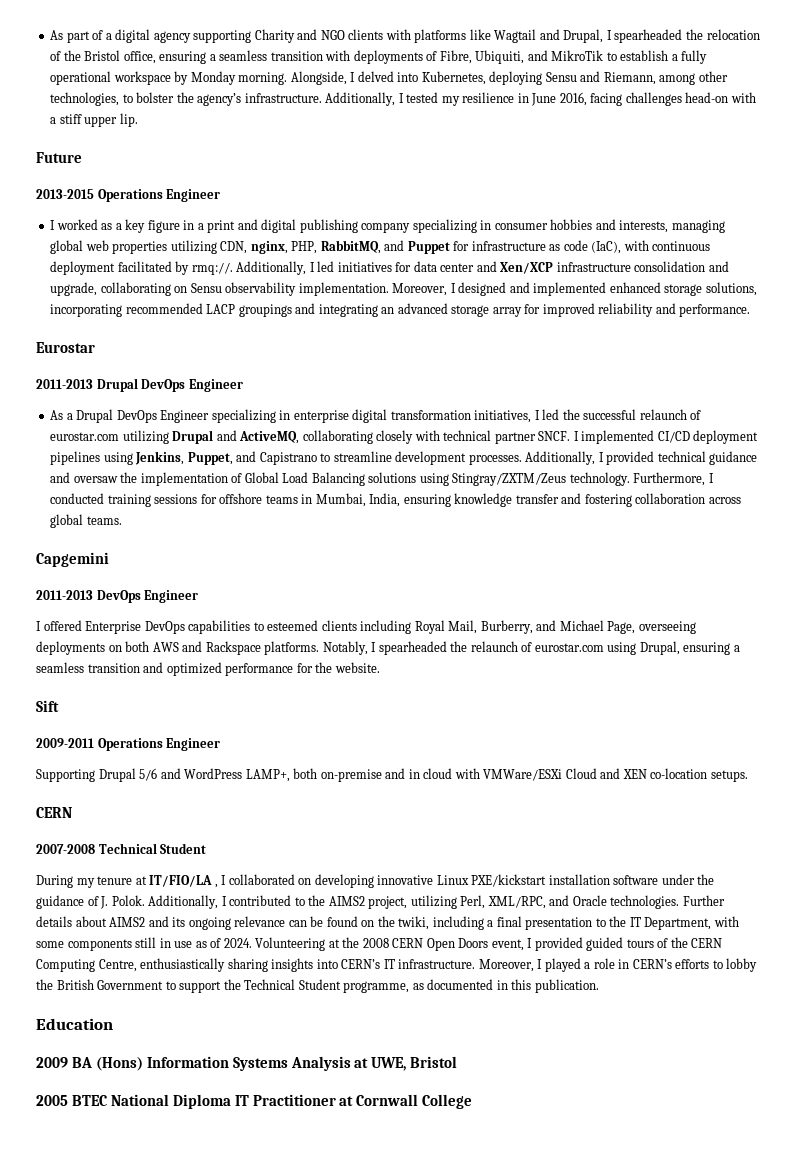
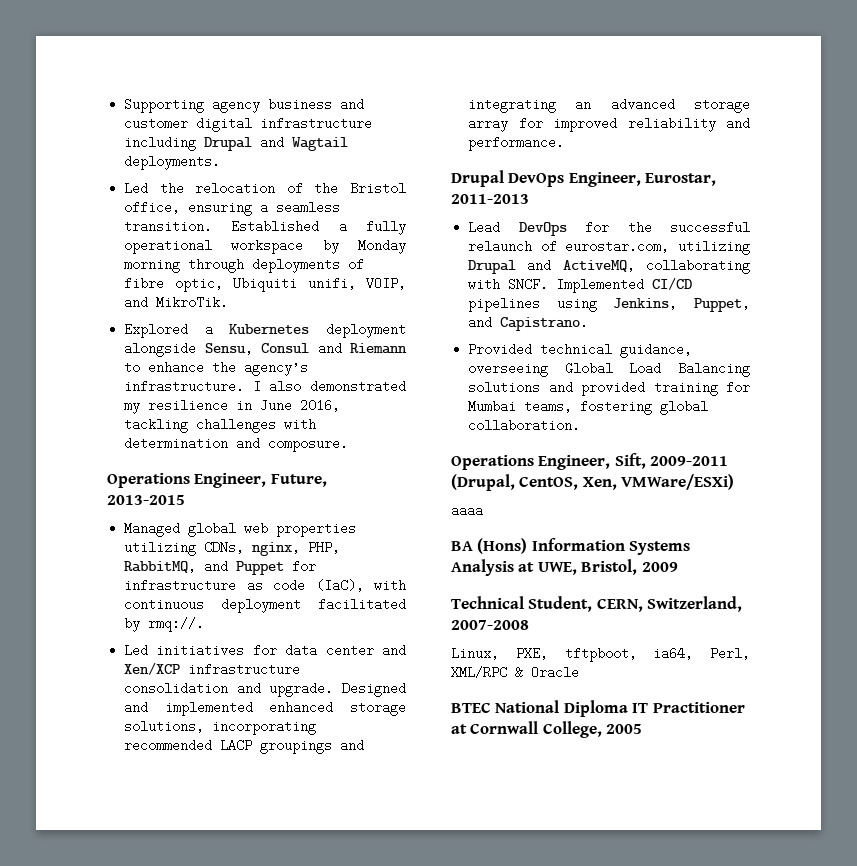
[50,29,683,43] As part of a digital agency supporting Charity and NGO clients with platforms like Wagtail and Drupal, I spearheaded -> [124,98,365,113] [124,117,373,132] [124,136,349,151] [124,155,221,170] [124,182,149,195] Supporting agency business and customer digital infrastructure including Drupal and Wagtail deployments. // Led
[270,50,669,64] transition with deployments of Fibre, Ubiquiti, and MikroTik to establish -> [124,220,320,233] transition. Established
[238,71,728,85] [50,92,439,106] morning. Alongside, I delved into Kubernetes, deploying Sensu and Riemann, among other technologies, to bolster the agency’s infrastructure. Additionally, I tested -> [124,258,365,273] [124,277,406,292] [124,296,229,309] [124,323,406,338] [124,342,407,357] [124,361,309,376] [124,380,406,393] morning through deployments of fibre optic, Ubiquiti unifi, VOIP, and MikroTik. // Explored a Kubernetes deployment alongside Sensu, Consul and Riemann to enhance the agency’s infrastructure. I also demonstrated
[590,92,756,106] [50,113,138,127] [36,152,82,163] [36,189,221,202] [50,219,725,233] facing challenges head-on with a stiff upper lip. // Future // 2013-2015 Operations Engineer // I worked as a key figure in a print and digital publishing company specializing in consumer hobbies and interests, managing -> [124,418,317,433] [124,437,349,452] [107,473,327,488] [107,495,185,505] [124,522,181,537] tackling challenges with determination and composure. // Operations Engineer, Future, 2013-2015 // Managed
[220,241,248,254] CDN, -> [204,541,245,554] CDNs,
[236,261,335,275] Additionally, I led -> [124,644,149,657] // Led
[50,282,507,296] upgrade, collaborating on Sensu observability implementation. Moreover, I designed -> [269,682,406,697] upgrade. Designed
[36,342,95,353] [36,378,243,392] [50,409,560,423] Eurostar // 2011-2013 Drupal DevOps Engineer // As a Drupal DevOps Engineer specializing in enterprise digital transformation initiatives, I led -> [451,170,717,187] [451,194,529,204] [468,221,610,236] Drupal DevOps Engineer, Eurostar, 2011-2013 // Lead DevOps for
[50,432,120,441] eurostar.com -> [565,240,670,253] eurostar.com,
[376,430,759,444] closely with technical partner SNCF. I implemented CI/CD deployment -> [468,277,693,293] with SNCF. Implemented CI/CD
[259,451,758,465] [50,472,714,486] [50,493,741,507] [50,514,122,528] [36,552,109,567] [36,590,199,603] [36,620,696,634] [36,641,740,655] [36,662,380,676] [36,700,59,712] [36,738,221,751] [36,768,748,782] [36,807,72,818] [36,843,207,854] [36,874,715,888] [36,895,725,909] [36,916,739,930] [36,937,723,951] [36,958,758,972] [36,979,599,993] [36,1018,113,1030] [36,1057,68,1068] Capistrano to streamline development processes. Additionally, I provided technical guidance and oversaw the implementation of Global Load Balancing solutions using Stingray/ZXTM/Zeus technology. Furthermore, I conducted training sessions for offshore teams in Mumbai, India, ensuring knowledge transfer and fostering collaboration across global teams. // Capgemini // 2011-2013 DevOps Engineer // I offered Enterprise DevOps capabilities to esteemed clients including Royal Mail, Burberry, and Michael Page, overseeing deployments on both AWS and Rackspace platforms. Notably, I spearheaded the relaunch of eurostar.com using Drupal, ensuring a seamless transition and optimized performance for the website. // Sift // 2009-2011 Operations Engineer // Supporting Drupal 5/6 and WordPress LAMP+, both on-premise and in cloud with VMWare/ESXi Cloud and XEN co-location setups. // CERN // 2007-2008 Technical Student // During my tenure at IT/FIO/LA , I collaborated on developing innovative Linux PXE/kickstart installation software under the guidance of J. Polok. Additionally, I contributed to the AIMS2 project, utilizing Perl, XML/RPC, and Oracle technologies. Further details about AIMS2 and its ongoing relevance can be found on the twiki, including a final presentation to the IT Department, with some components still in use as of 2024. Volunteering at the 2008 CERN Open Doors event, I provided guided tours of the CERN Computing Centre, enthusiastically sharing insights into CERN’s IT infrastructure. Moreover, I played a role in CERN’s efforts to lobby the British Government to support the Technical Student programme, as documented in this publication. // Education // 2009 -> [500,316,589,331] [468,343,693,358] [468,362,750,377] [468,381,750,396] [468,400,709,415] [468,419,581,432] [451,453,729,470] [451,474,735,491] [451,504,483,517] Capistrano. // Provided technical guidance, overseeing Global Load Balancing solutions and provided training for Mumbai teams, fostering global collaboration. // Operations Engineer, Sift, 2009-2011 (Drupal, CentOS, Xen, VMWare/ESXi) // aaaa //
[410,1056,458,1068] [36,1095,68,1106] Bristol // 2005 -> [581,559,678,575] [451,596,743,612] [451,620,529,630] [451,647,750,662] [451,666,579,679] Bristol, 2009 // Technical Student, CERN, Switzerland, 2007-2008 // Linux, PXE, tftpboot, ia64, Perl, XML/RPC & Oracle //
[422,1094,473,1109] College -> [542,721,643,738] College, 2005

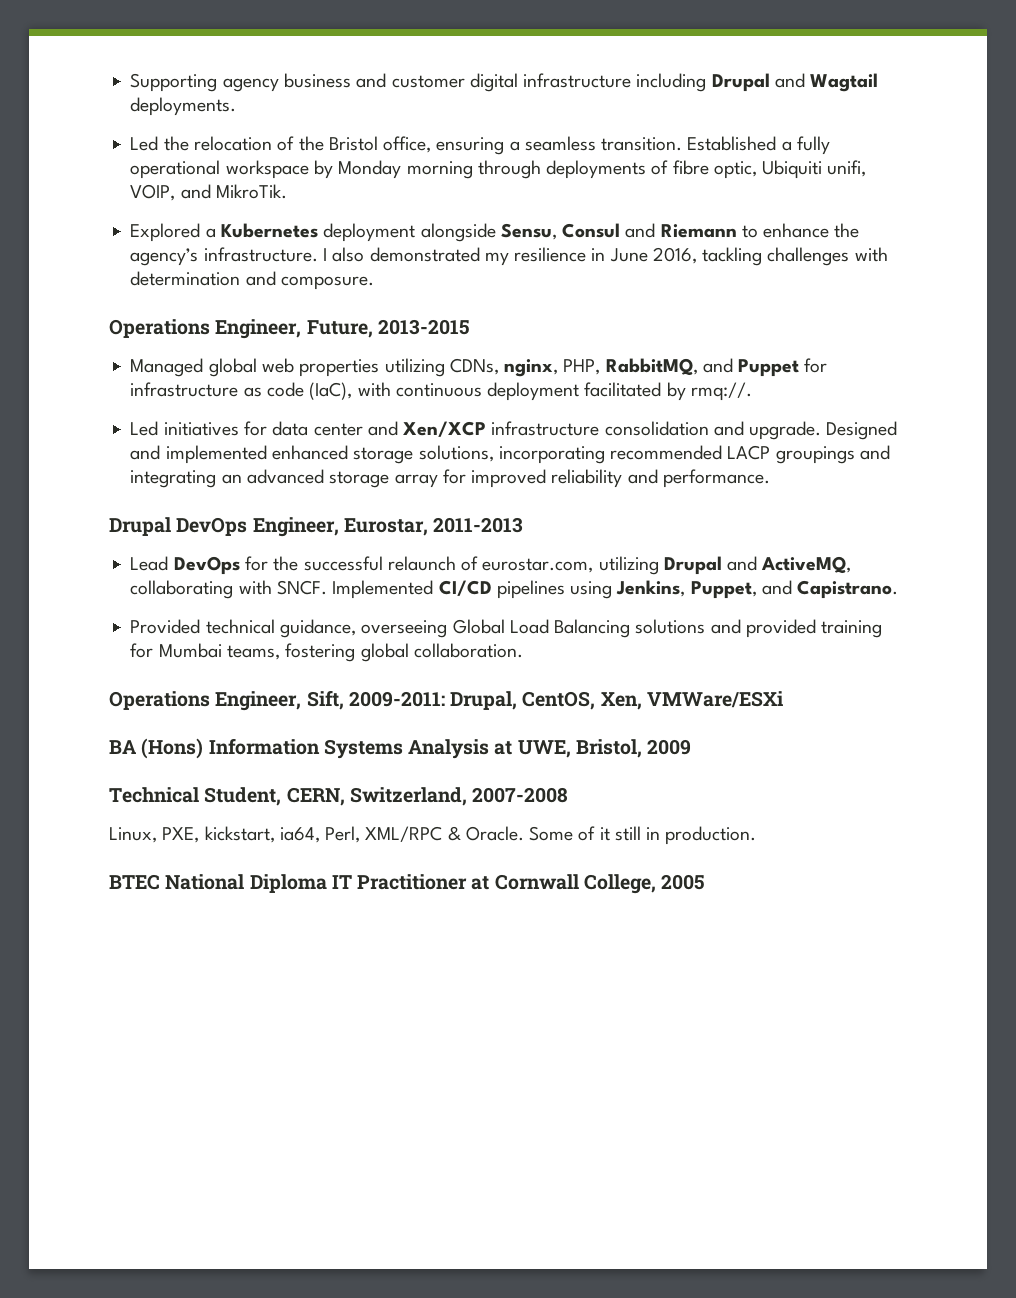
[650,456,729,466] [451,474,735,491] [451,504,483,517] 2009-2011 (Drupal, CentOS, Xen, VMWare/ESXi) // aaaa -> [348,691,783,710] 2009-2011: Drupal, CentOS, Xen, VMWare/ESXi
[564,647,637,662] tftpboot, -> [204,826,275,843] kickstart,
[531,666,579,679] Oracle -> [465,826,757,845] Oracle. Some of it still in production.

